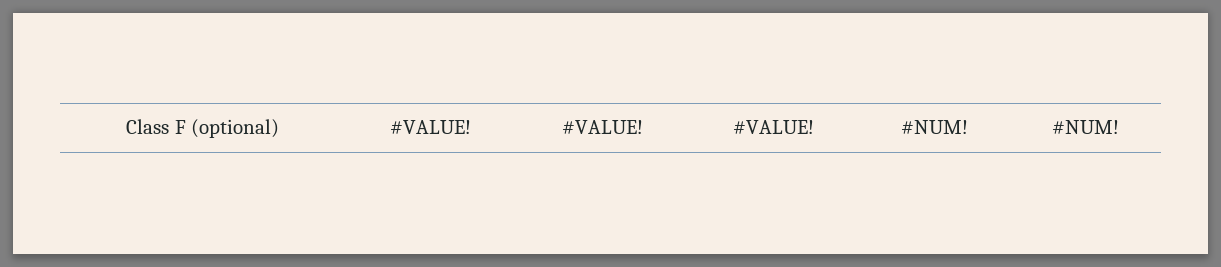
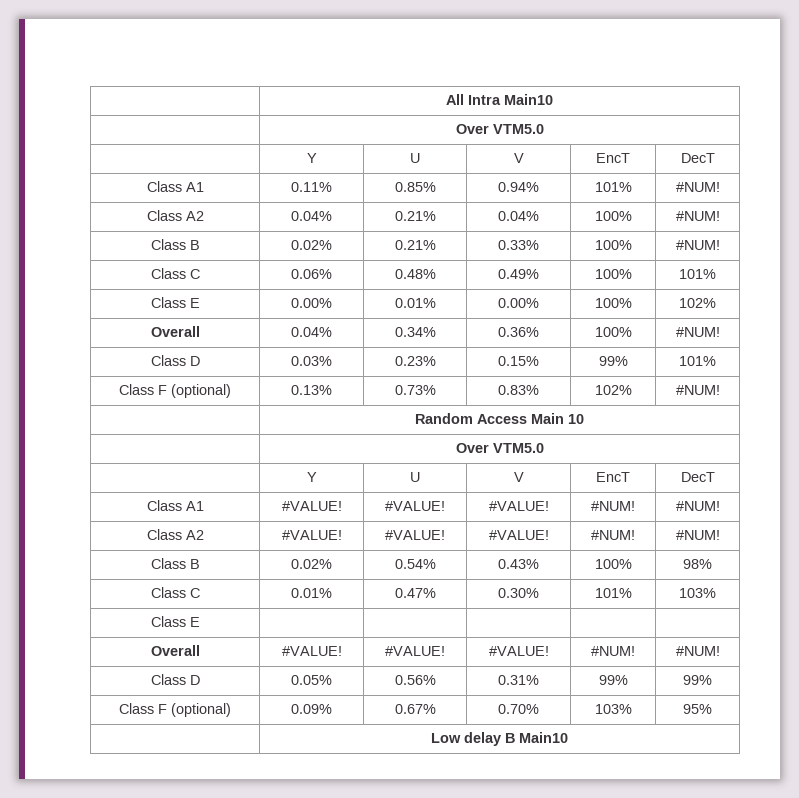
[125,119,280,138] [390,120,471,134] [561,120,643,134] [733,120,814,134] [901,120,968,134] [1051,120,1119,134] Class F (optional) | #VALUE! | #VALUE! | #VALUE! | #NUM! | #NUM! -> [446,94,553,105] [455,124,544,134] [306,153,317,163] [410,153,420,163] [513,153,524,163] [596,153,630,163] [680,153,715,163] [146,181,204,192] [291,182,332,192] [394,182,436,192] [498,182,539,192] [594,182,632,192] [675,182,720,192] [146,210,204,221] [291,211,332,221] [394,211,436,221] [498,211,539,221] [594,211,632,221] [675,211,720,221] [150,239,200,250] [291,240,332,250] [394,240,436,250] [498,240,539,250] [594,240,632,250] [675,240,720,250] [150,268,200,279] [291,269,332,279] [394,269,436,279] [498,269,539,279] [594,269,632,279] [679,269,716,279] [150,297,200,308] [291,298,332,308] [394,298,436,308] [498,298,539,308] [594,298,632,308] [679,298,716,308] [150,326,200,337] [291,327,332,337] [394,327,436,337] [498,327,539,337] [594,327,632,337] [675,327,720,337] [150,355,200,366] [291,356,332,366] [394,356,436,366] [498,356,539,366] [598,356,628,366] [679,356,716,366] [119,384,231,398] [291,385,332,395] [394,385,436,395] [498,385,539,395] [594,385,632,395] [675,385,720,395] [415,413,584,424] [455,443,544,453] [306,472,317,482] [410,472,420,482] [513,472,524,482] [596,472,630,482] [680,472,715,482] [146,500,204,511] [281,501,342,511] [385,501,445,511] [488,501,549,511] [591,501,635,511] [675,501,720,511] [146,529,204,540] [281,530,342,540] [385,530,445,540] [488,530,549,540] [591,530,635,540] [675,530,720,540] [150,558,200,569] [291,559,332,569] [394,559,436,569] [498,559,539,569] [594,559,632,569] [683,559,712,569] [150,587,200,598] [291,588,332,598] [394,588,436,598] [498,588,539,598] [594,588,632,598] [679,588,716,598] [150,616,200,627] [150,645,200,656] [281,646,342,656] [385,646,445,656] [488,646,549,656] [591,646,635,656] [675,646,720,656] [150,674,200,685] [291,675,332,685] [394,675,436,685] [498,675,539,685] [598,675,628,685] [683,675,712,685] [119,703,231,717] [291,704,332,714] [394,704,436,714] [498,704,539,714] [594,704,632,714] [683,704,712,714] [431,732,568,746] | All Intra Main10 // | Over VTM5.0 // | Y | U | V | EncT | DecT // Class A1 | 0.11% | 0.85% | 0.94% | 101% | #NUM! // Class A2 | 0.04% | 0.21% | 0.04% | 100% | #NUM! // Class B | 0.02% | 0.21% | 0.33% | 100% | #NUM! // Class C | 0.06% | 0.48% | 0.49% | 100% | 101% // Class E | 0.00% | 0.01% | 0.00% | 100% | 102% // Overall | 0.04% | 0.34% | 0.36% | 100% | #NUM! // Class D | 0.03% | 0.23% | 0.15% | 99% | 101% // Class F (optional) | 0.13% | 0.73% | 0.83% | 102% | #NUM! // | Random Access Main 10 // | Over VTM5.0 // | Y | U | V | EncT | DecT // Class A1 | #VALUE! | #VALUE! | #VALUE! | #NUM! | #NUM! // Class A2 | #VALUE! | #VALUE! | #VALUE! | #NUM! | #NUM! // Class B | 0.02% | 0.54% | 0.43% | 100% | 98% // Class C | 0.01% | 0.47% | 0.30% | 101% | 103% // Class E | | | | | // Overall | #VALUE! | #VALUE! | #VALUE! | #NUM! | #NUM! // Class D | 0.05% | 0.56% | 0.31% | 99% | 99% // Class F (optional) | 0.09% | 0.67% | 0.70% | 103% | 95% // | Low delay B Main10

